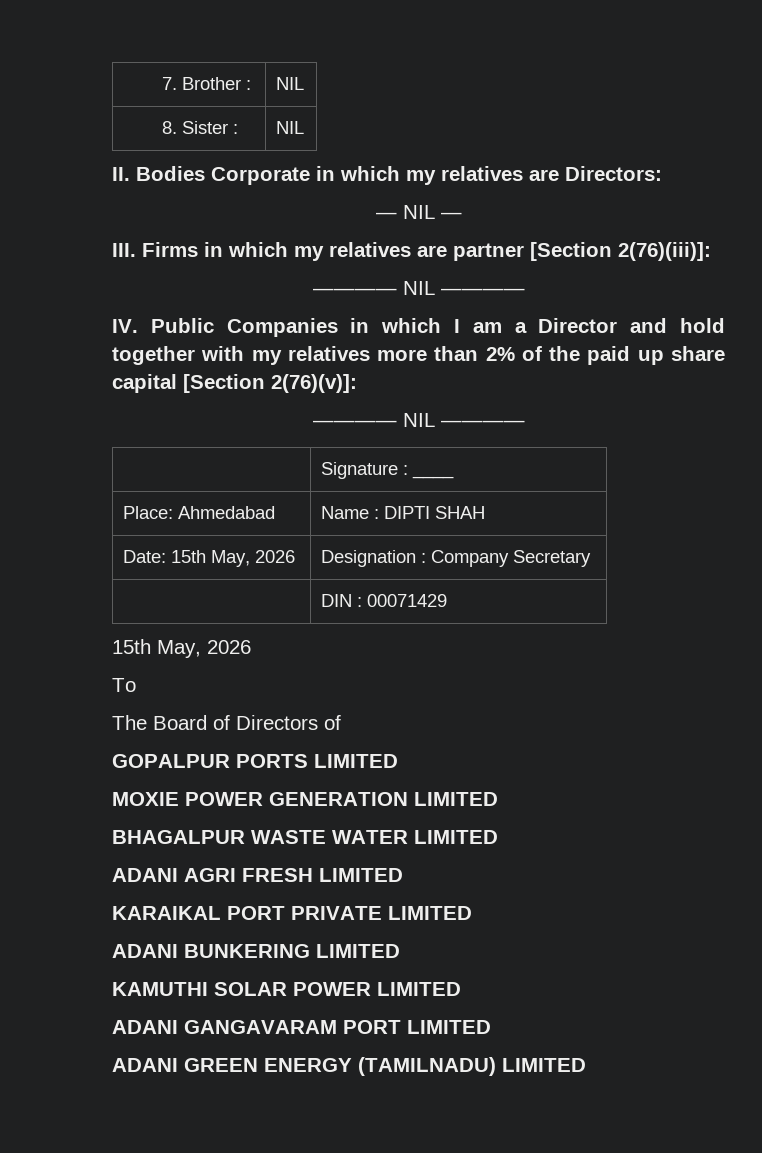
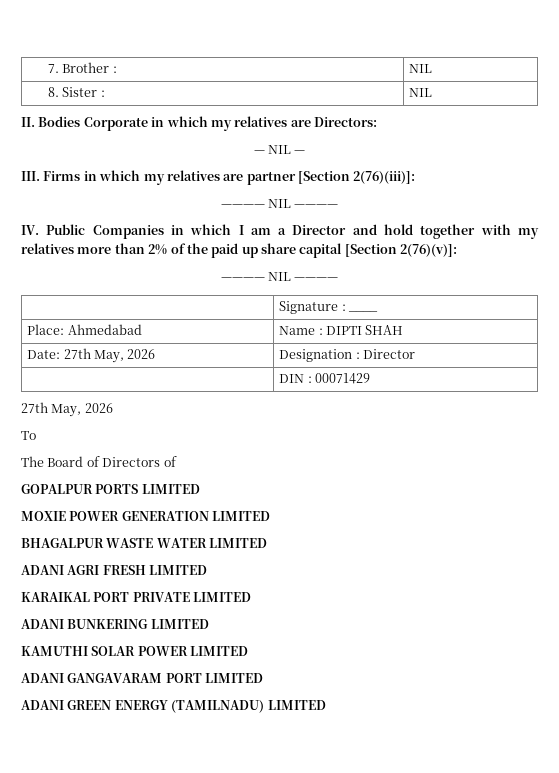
[170,550,206,563] 15th -> [63,348,91,359] 27th
[430,550,591,567] Company Secretary -> [362,349,415,359] Director
[112,639,151,654] 15th -> [21,402,48,413] 27th

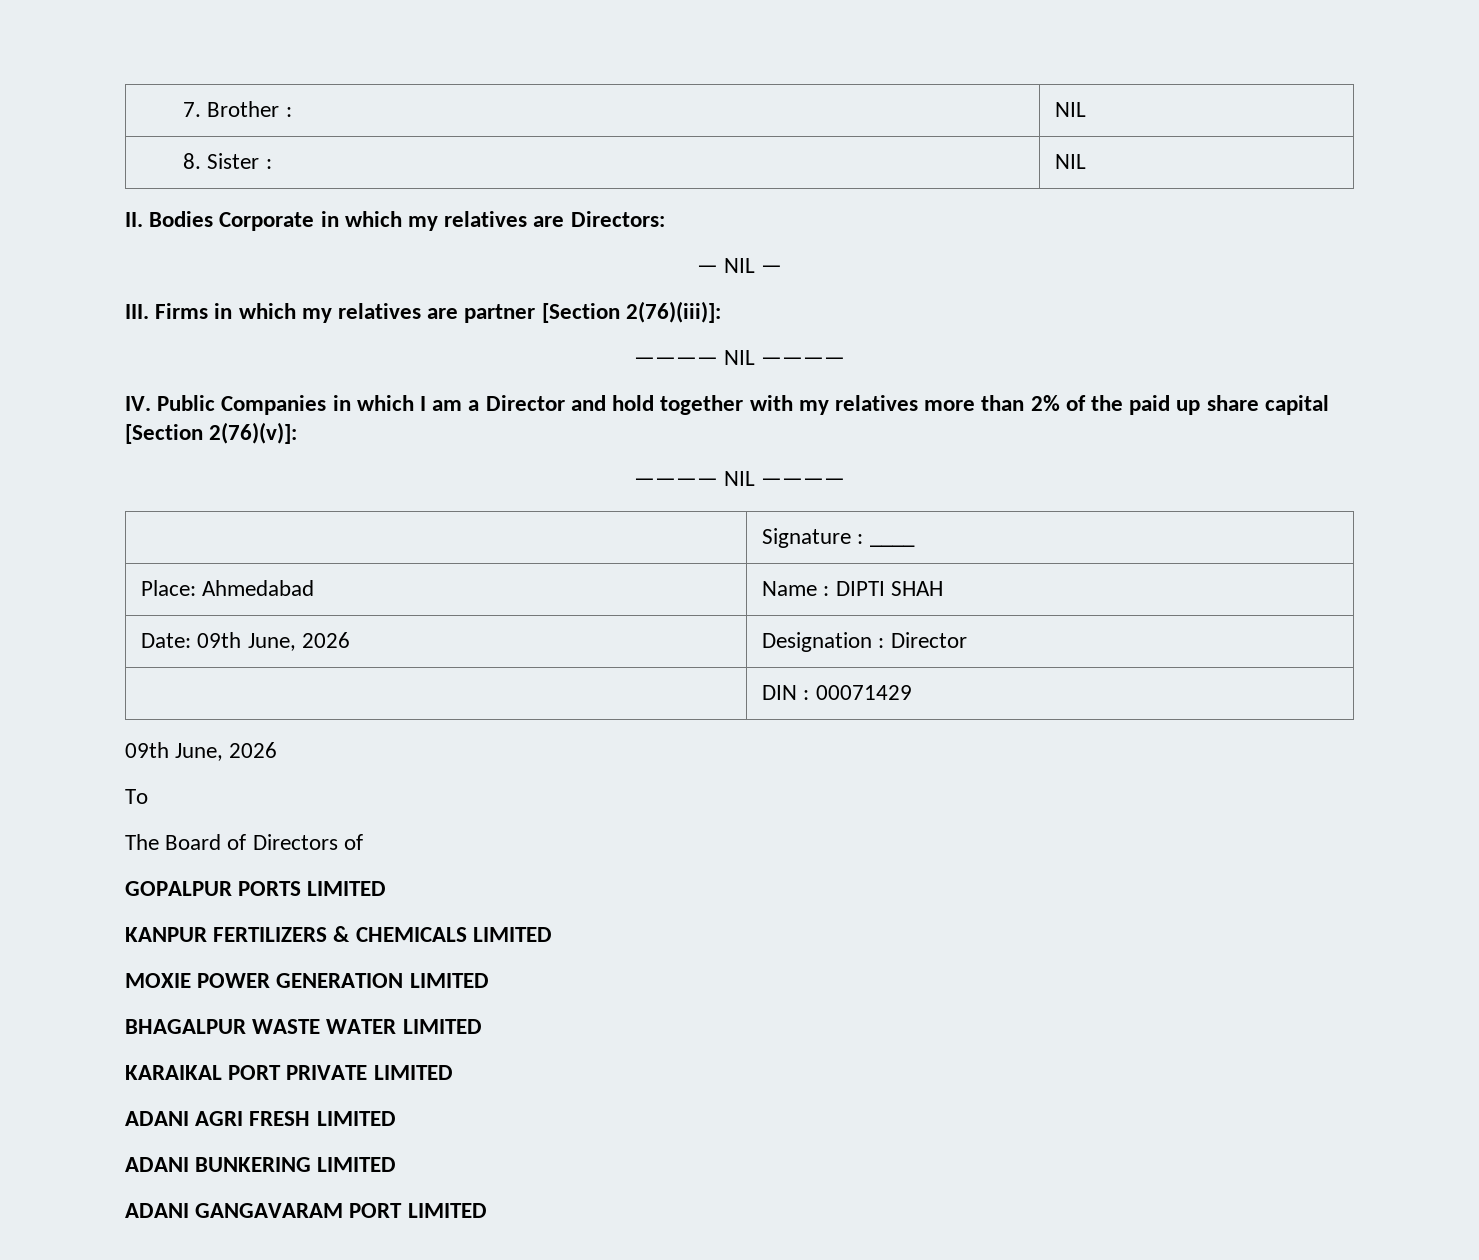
[63,348,124,363] 27th May, -> [197,632,296,651] 09th June,
[21,402,82,417] 27th May, -> [125,742,224,761] 09th June,
(200, 489) none -> [125,926,552,942] // KANPUR FERTILIZERS & CHEMICALS LIMITED
[21,565,208,575] // ADANI AGRI FRESH LIMITED -> (482, 1026) none
[67,619,209,629] [21,646,188,656] BUNKERING LIMITED // KAMUTHI SOLAR POWER -> [195,1111,396,1126] [125,1157,312,1172] AGRI FRESH LIMITED // ADANI BUNKERING
[21,700,326,713] // ADANI GREEN ENERGY (TAMILNADU) LIMITED -> (487, 1210) none

